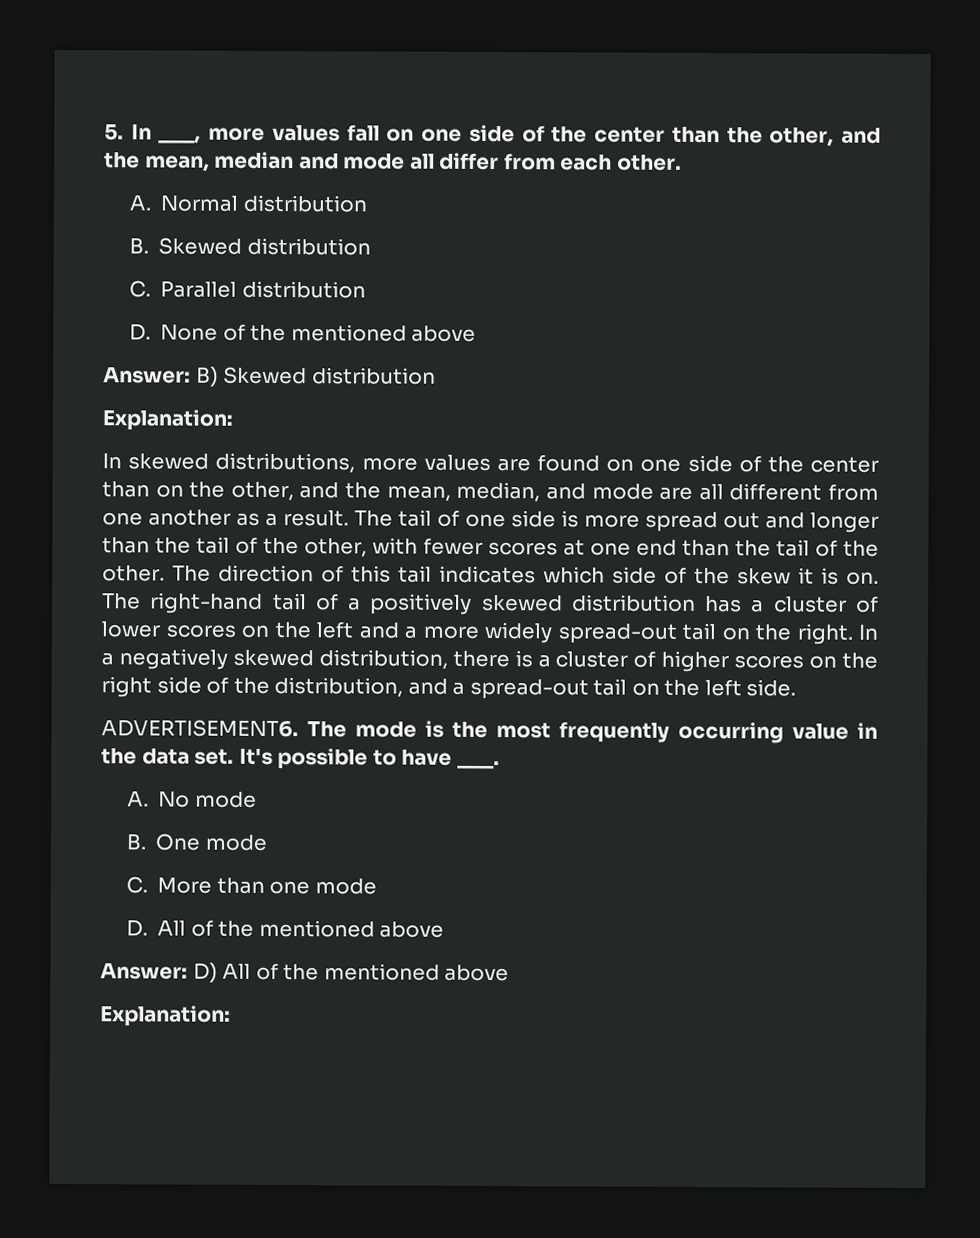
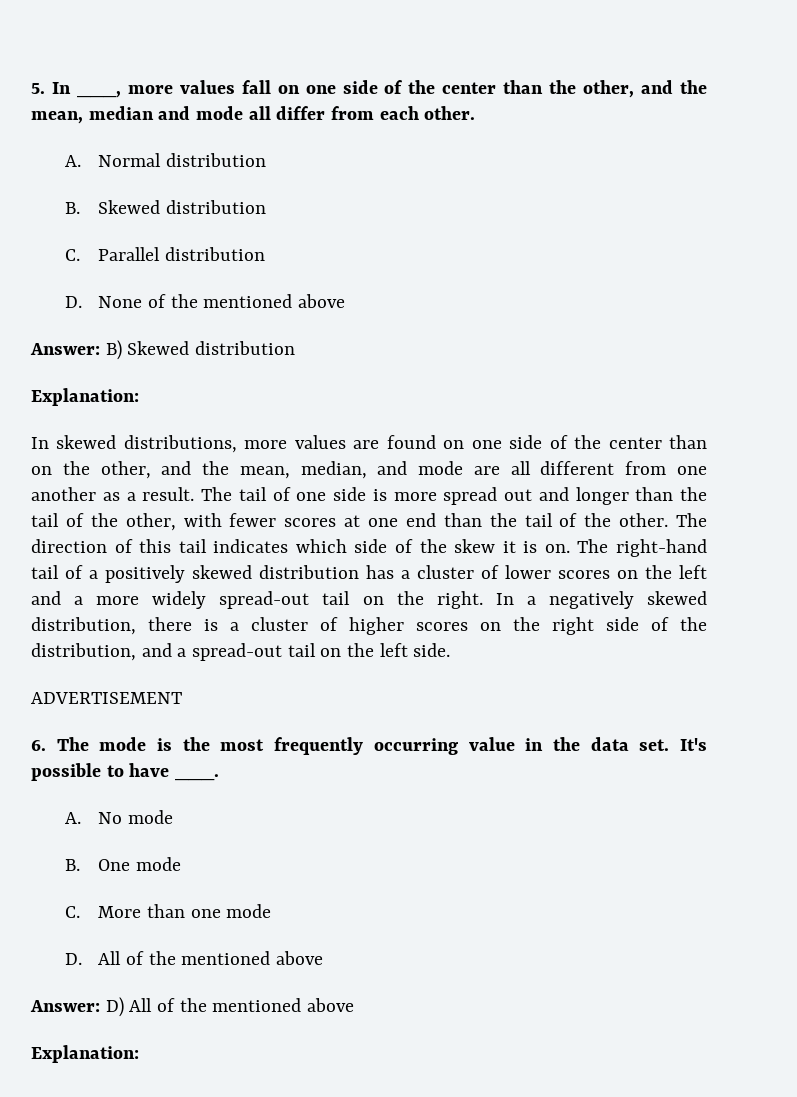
[101,719,299,738] ADVERTISEMENT6. -> [31,692,182,704] [31,740,46,751] ADVERTISEMENT // 6.

